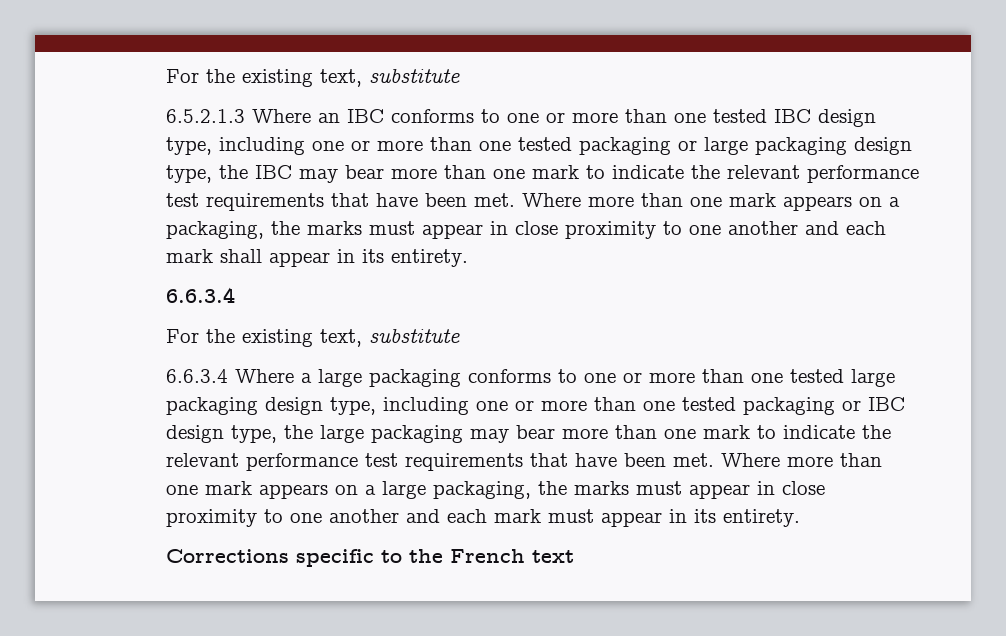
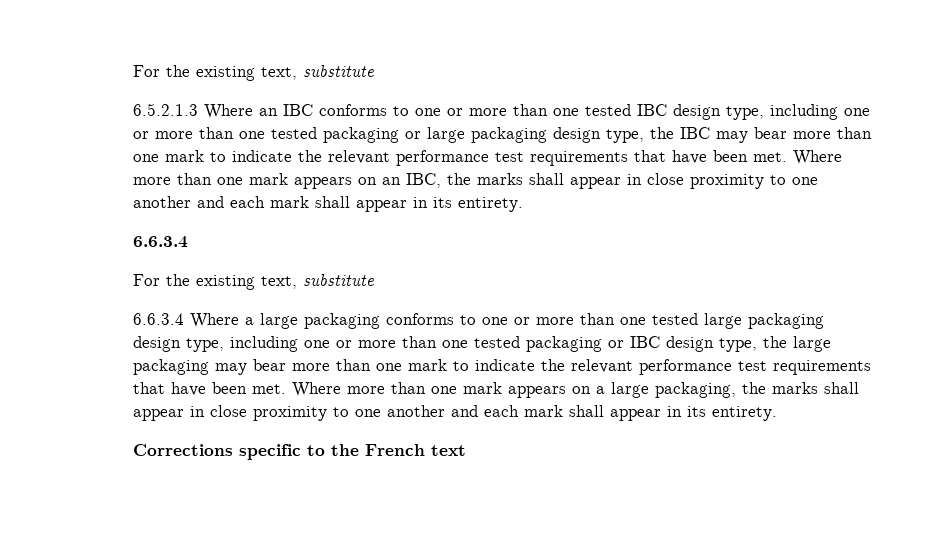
[889,197,901,207] [166,221,416,239] a packaging, the marks must -> [381,173,564,188] an IBC, the marks shall
[636,481,683,495] must -> [823,382,859,394] shall
[548,509,595,523] must -> [568,405,604,417] shall

